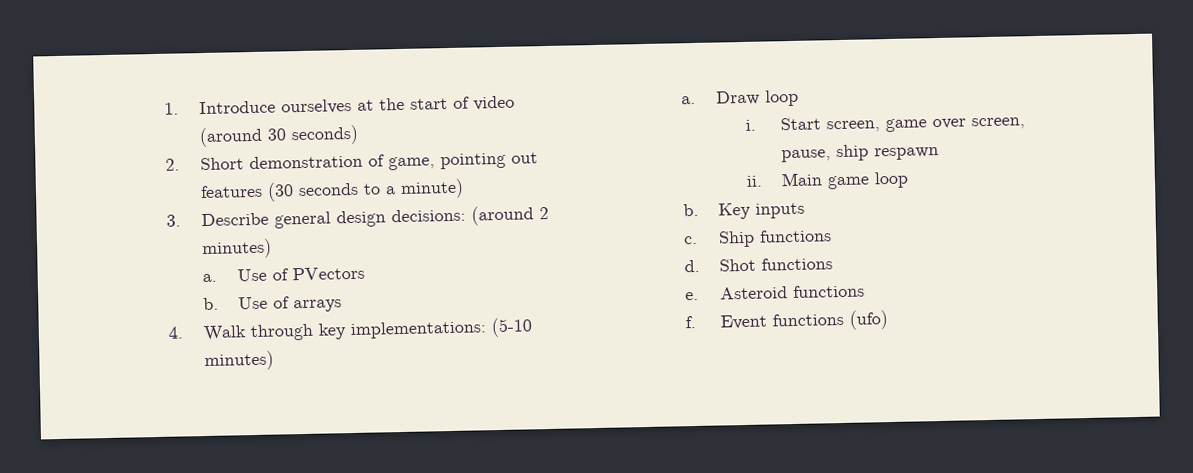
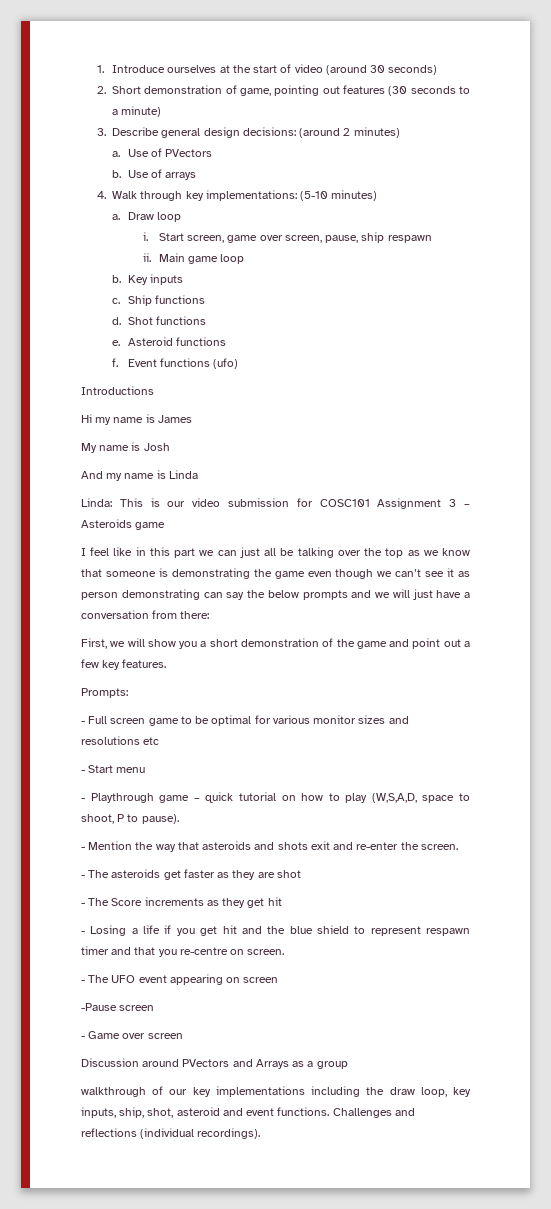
(888, 320) none -> [81,386,154,395] [81,414,192,425] [81,442,170,453] [81,470,198,481] [81,498,471,509] [81,519,166,530] [81,547,470,558] [81,568,471,579] [81,589,470,600] [81,610,210,619] [81,638,470,649] [81,659,167,670] [81,688,128,698] [81,715,409,726] [81,736,160,745] [81,765,146,773] [81,792,470,803] [81,814,179,824] [81,841,458,852] [81,869,301,880] [81,897,282,908] [81,925,470,936] [81,946,285,957] [81,974,279,985] [81,1003,155,1011] [81,1031,183,1039] [81,1058,348,1069] [81,1086,471,1097] [81,1107,415,1118] [81,1128,261,1139] // Introductions // Hi my name is James // My name is Josh // And my name is Linda // Linda: This is our video submission for COSC101 Assignment 3 – Asteroids game // I feel like in this part we can just all be talking over the top as we know that someone is demonstrating the game even though we can’t see it as person demonstrating can say the below prompts and we will just have a conversation from there: // First, we will show you a short demonstration of the game and point out a few key features. // Prompts: // - Full screen game to be optimal for various monitor sizes and resolutions etc // - Start menu // - Playthrough game – quick tutorial on how to play (W,S,A,D, space to shoot, P to pause). // - Mention the way that asteroids and shots exit and re-enter the screen. // - The asteroids get faster as they are shot // - The Score increments as they get hit // - Losing a life if you get hit and the blue shield to represent respawn timer and that you re-centre on screen. // - The UFO event appearing on screen // -Pause screen // - Game over screen // Discussion around PVectors and Arrays as a group // walkthrough of our key implementations including the draw loop, key inputs, ship, shot, asteroid and event functions. Challenges and reflections (individual recordings).

